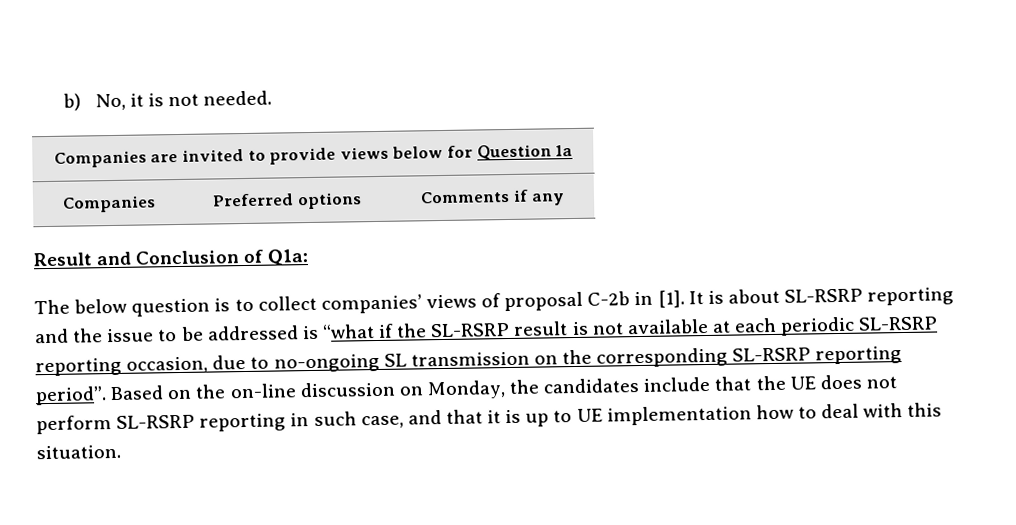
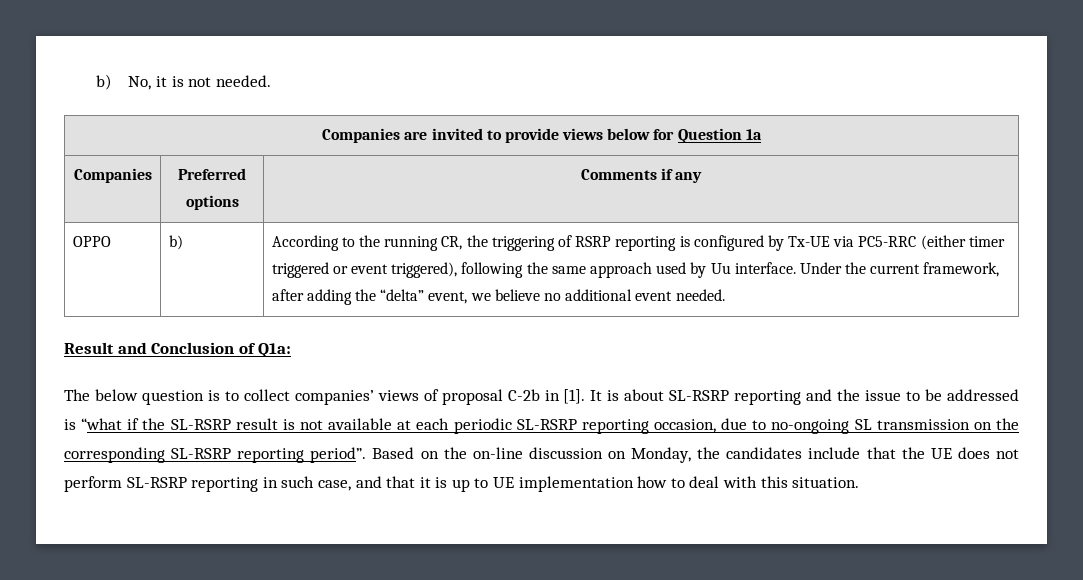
(565, 199) none -> [72,236,111,247] [168,235,183,250] [271,235,1005,251] [271,262,1000,278] [271,289,725,305] // OPPO | b) | According to the running CR, the triggering of RSRP reporting is configured by Tx-UE via PC5-RRC (either timer triggered or event triggered), following the same approach used by Uu interface. Under the current framework, after adding the “delta” event, we believe no additional event needed.

